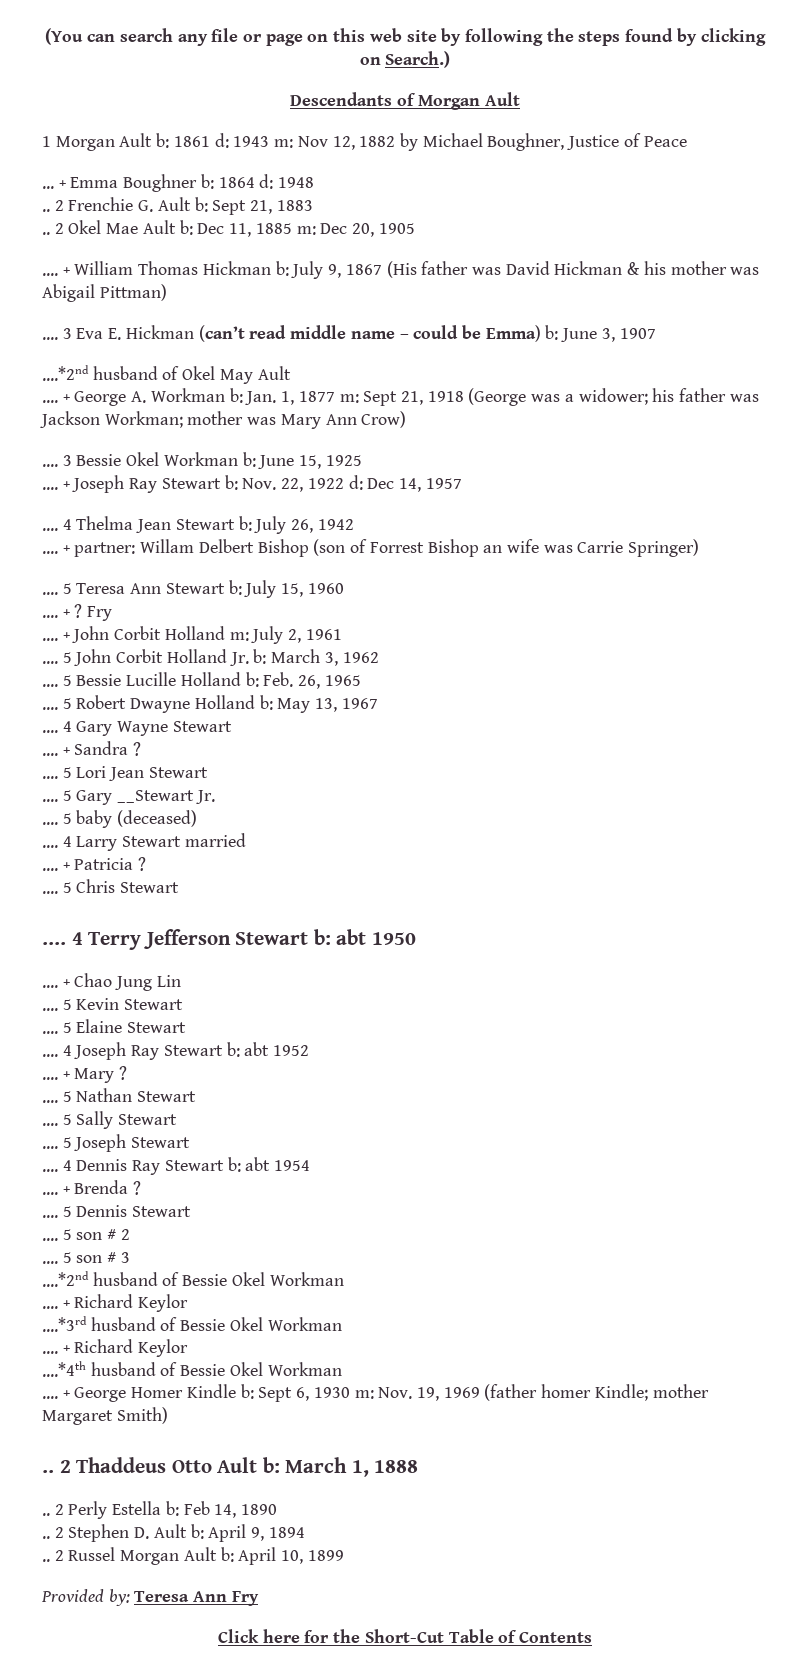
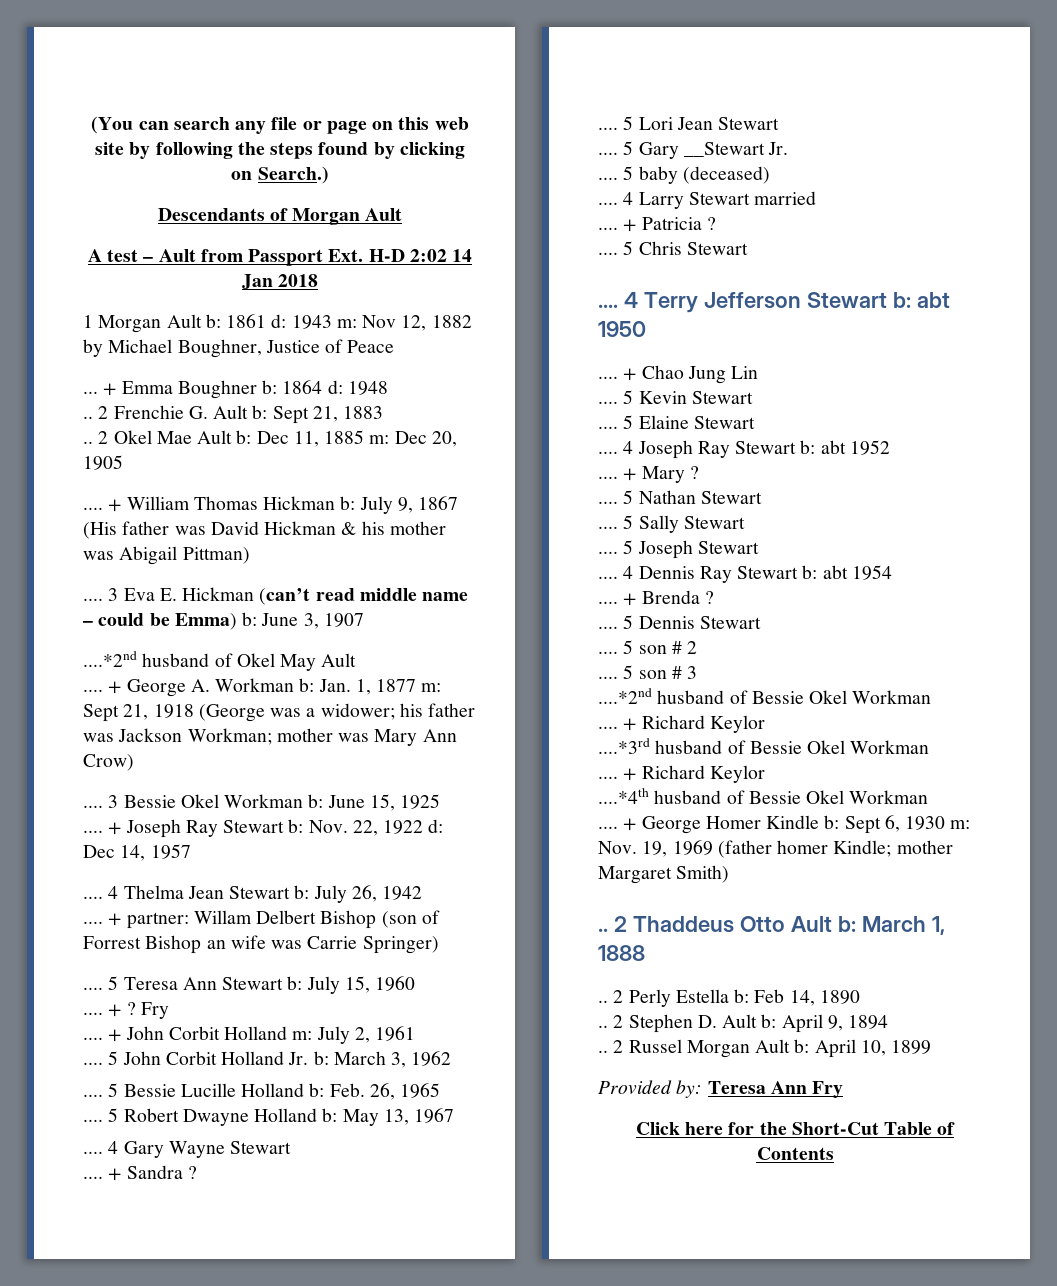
(520, 99) none -> [87,249,473,266] [241,274,319,289] // A test – Ault from Passport Ext. H-D 2:02 14 Jan 2018

